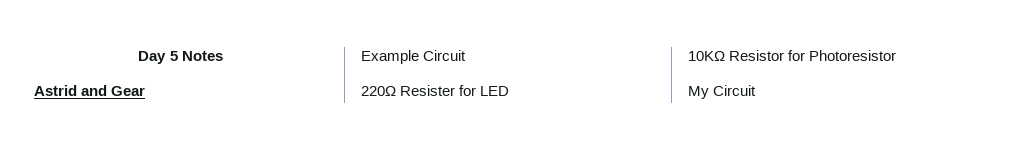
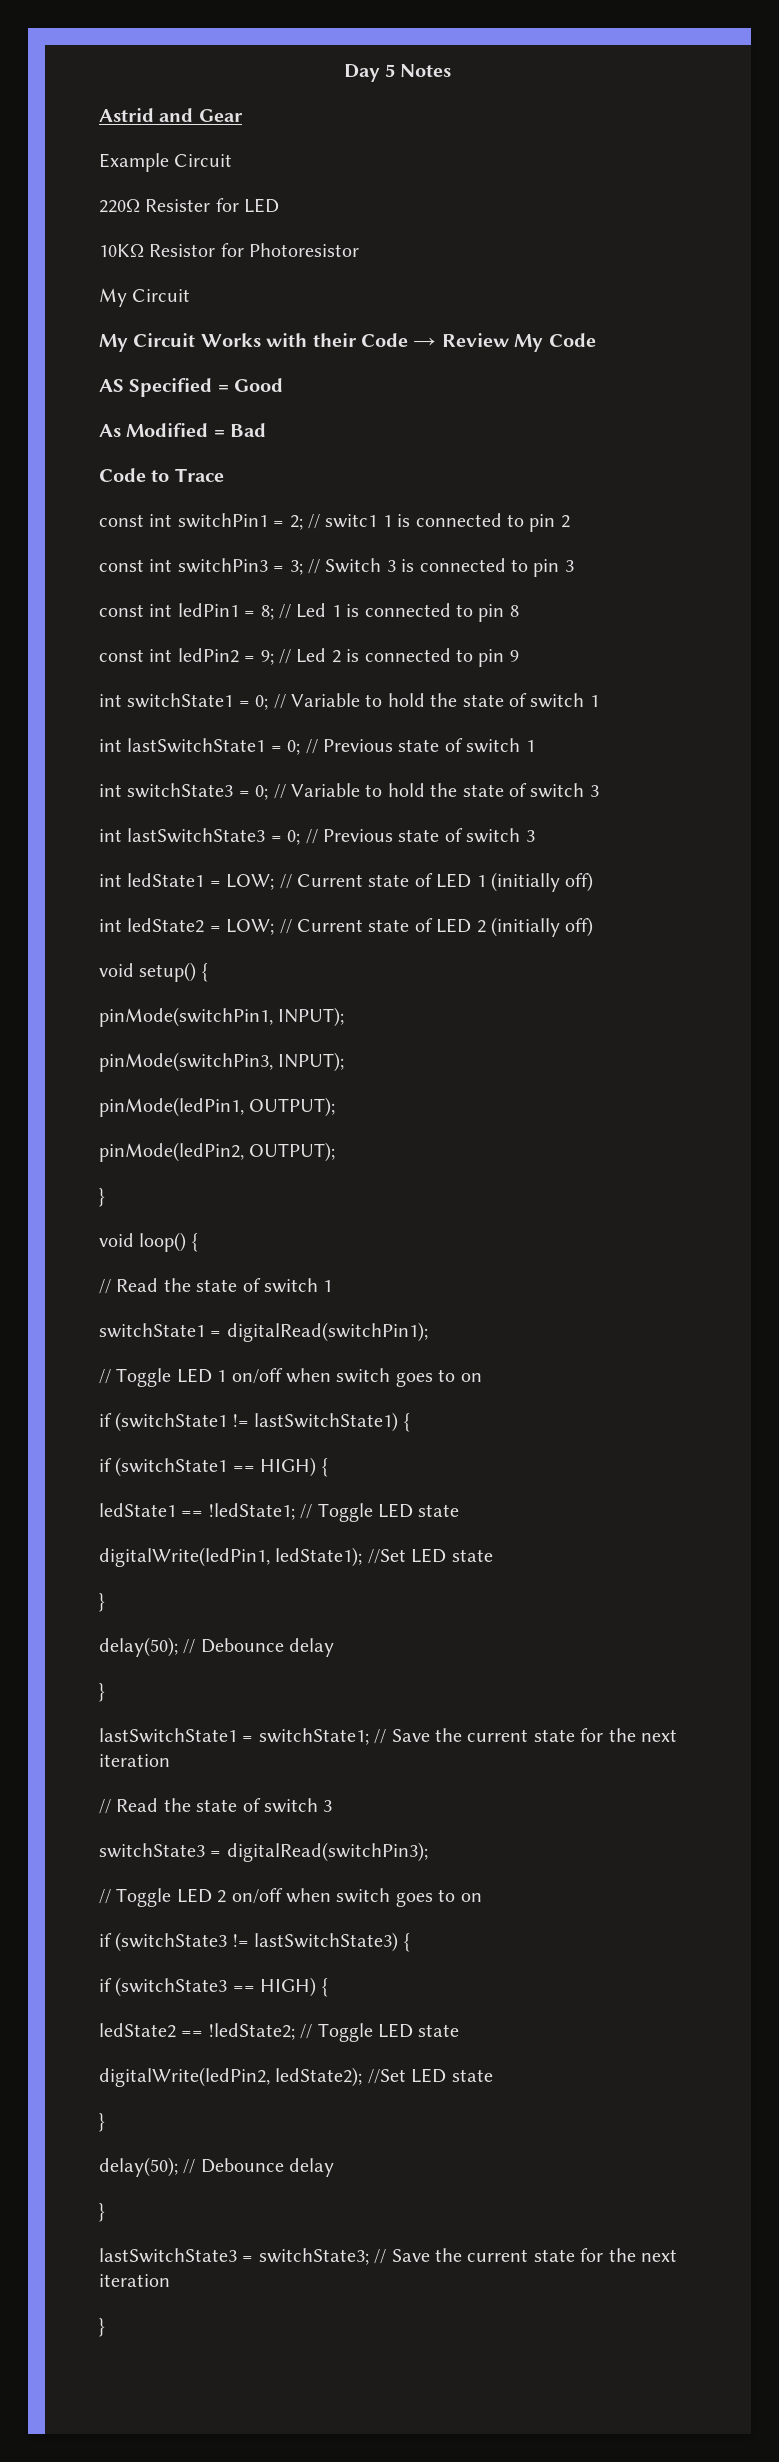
(757, 90) none -> [99,333,596,352] [99,378,284,397] [99,423,267,437] [99,468,224,482] [99,513,570,532] [99,558,574,577] [99,603,519,622] [99,648,519,667] [99,693,599,710] [99,738,535,755] [99,783,599,800] [99,828,535,845] [99,872,594,892] [99,917,594,937] [99,962,208,982] [99,1007,345,1027] [99,1052,345,1072] [99,1097,336,1117] [99,1142,336,1162] [99,1188,105,1207] [99,1232,198,1252] [99,1278,333,1294] [99,1322,428,1342] [99,1368,482,1387] [99,1412,410,1432] [99,1457,328,1477] [99,1503,460,1522] [99,1547,493,1567] [99,1593,105,1612] [99,1637,335,1657] [99,1683,105,1702] [99,1728,677,1745] [99,1754,170,1767] [99,1798,333,1814] [99,1842,428,1862] [99,1888,482,1907] [99,1932,410,1952] [99,1977,328,1997] [99,2023,460,2042] [99,2067,493,2087] [99,2113,105,2132] [99,2157,335,2177] [99,2203,105,2222] [99,2248,677,2265] [99,2274,170,2287] [99,2318,105,2337] // My Circuit Works with their Code → Review My Code // AS Specified = Good // As Modified = Bad // Code to Trace // const int switchPin1 = 2; // switc1 1 is connected to pin 2 // const int switchPin3 = 3; // Switch 3 is connected to pin 3 // const int ledPin1 = 8; // Led 1 is connected to pin 8 // const int ledPin2 = 9; // Led 2 is connected to pin 9 // int switchState1 = 0; // Variable to hold the state of switch 1 // int lastSwitchState1 = 0; // Previous state of switch 1 // int switchState3 = 0; // Variable to hold the state of switch 3 // int lastSwitchState3 = 0; // Previous state of switch 3 // int ledState1 = LOW; // Current state of LED 1 (initially off) // int ledState2 = LOW; // Current state of LED 2 (initially off) // void setup() { // pinMode(switchPin1, INPUT); // pinMode(switchPin3, INPUT); // pinMode(ledPin1, OUTPUT); // pinMode(ledPin2, OUTPUT); // } // void loop() { // // Read the state of switch 1 // switchState1 = digitalRead(switchPin1); // // Toggle LED 1 on/off when switch goes to on // if (switchState1 != lastSwitchState1) { // if (switchState1 == HIGH) { // ledState1 == !ledState1; // Toggle LED state // digitalWrite(ledPin1, ledState1); //Set LED state // } // delay(50); // Debounce delay // } // lastSwitchState1 = switchState1; // Save the current state for the next iteration // // Read the state of switch 3 // switchState3 = digitalRead(switchPin3); // // Toggle LED 2 on/off when switch goes to on // if (switchState3 != lastSwitchState3) { // if (switchState3 == HIGH) { // ledState2 == !ledState2; // Toggle LED state // digitalWrite(ledPin2, ledState2); //Set LED state // } // delay(50); // Debounce delay // } // lastSwitchState3 = switchState3; // Save the current state for the next iteration // }

